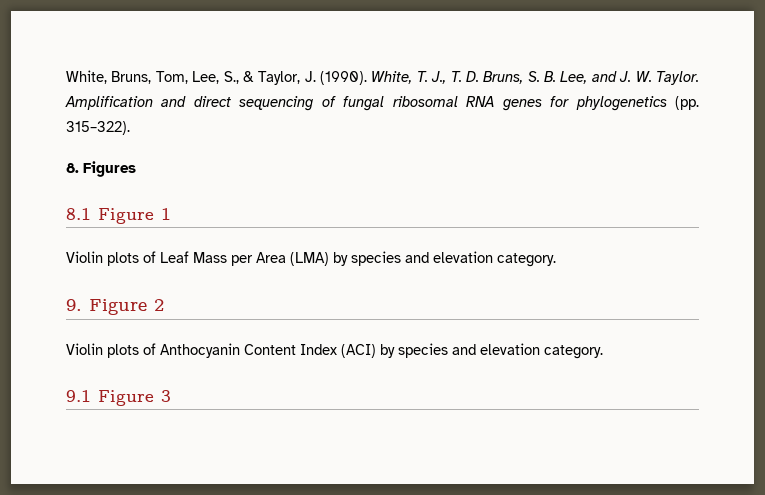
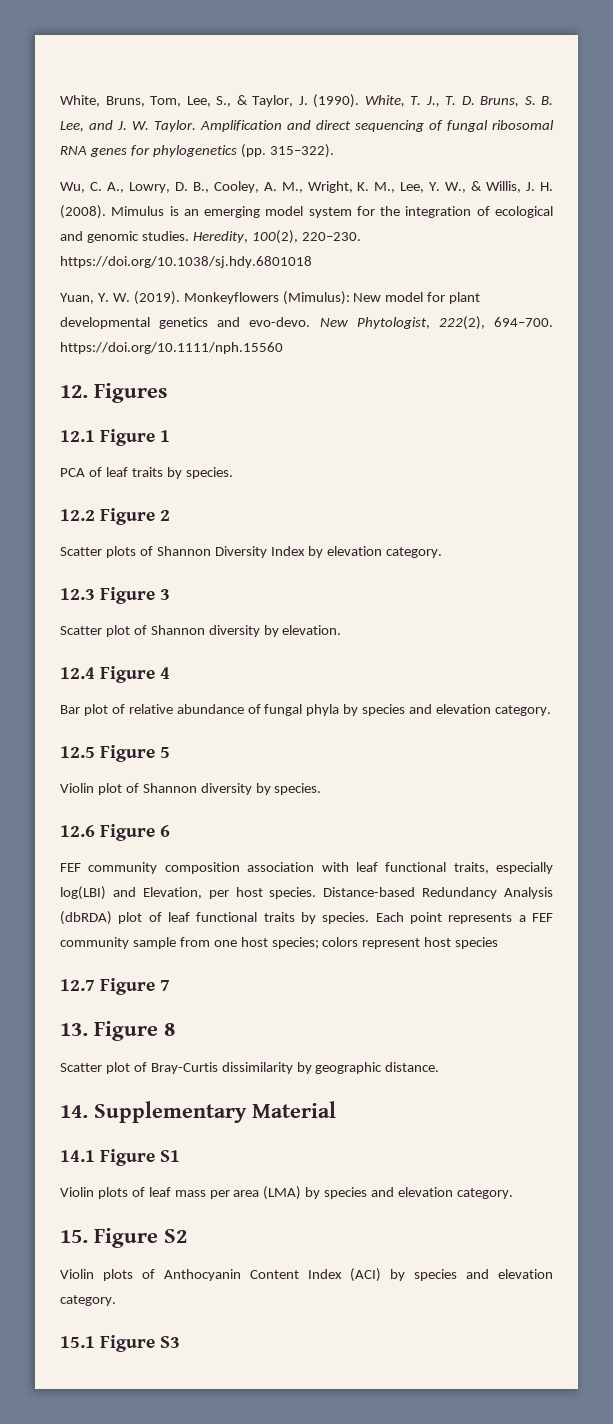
[66,163,79,173] 8. -> [60,181,554,193] [60,205,553,219] [60,230,361,244] [60,256,312,268] [60,291,481,305] [60,316,553,330] [60,342,283,354] [60,385,88,398] Wu, C. A., Lowry, D. B., Cooley, A. M., Wright, K. M., Lee, Y. W., & Willis, J. H. (2008). Mimulus is an emerging model system for the integration of ecological and genomic studies. Heredity, 100(2), 220–230. https://doi.org/10.1038/sj.hdy.6801018 // Yuan, Y. W. (2019). Monkeyflowers (Mimulus): New model for plant developmental genetics and evo-devo. New Phytologist, 222(2), 694–700. https://doi.org/10.1111/nph.15560 // 12.
[66,208,91,220] 8.1 -> [60,430,95,442] 12.1
[66,251,286,266] // Violin plots of Leaf Mass per Area -> [60,467,233,479] [60,508,171,525] [60,546,443,558] [60,587,171,604] [60,625,342,637] [60,666,171,683] [60,704,551,716] [60,745,171,762] [60,783,322,795] [60,824,171,841] [60,862,553,874] [60,886,553,900] [60,911,553,925] [60,937,499,949] [60,978,171,995] [60,1021,175,1041] [60,1062,440,1074] [60,1101,336,1123] [60,1149,181,1166] [60,1187,260,1199] // PCA of leaf traits by species. // 12.2 Figure 2 // Scatter plots of Shannon Diversity Index by elevation category. // 12.3 Figure 3 // Scatter plot of Shannon diversity by elevation. // 12.4 Figure 4 // Bar plot of relative abundance of fungal phyla by species and elevation category. // 12.5 Figure 5 // Violin plot of Shannon diversity by species. // 12.6 Figure 6 // FEF community composition association with leaf functional traits, especially log(LBI) and Elevation, per host species. Distance-based Redundancy Analysis (dbRDA) plot of leaf functional traits by species. Each point represents a FEF community sample from one host species; colors represent host species // 12.7 Figure 7 // 13. Figure 8 // Scatter plot of Bray-Curtis dissimilarity by geographic distance. // 14. Supplementary Material // 14.1 Figure S1 // Violin plots of leaf mass per area
[66,299,164,315] 9. Figure 2 -> [60,1228,187,1248] 15. Figure S2
[66,390,171,406] 9.1 Figure 3 -> [60,1335,181,1352] 15.1 Figure S3

